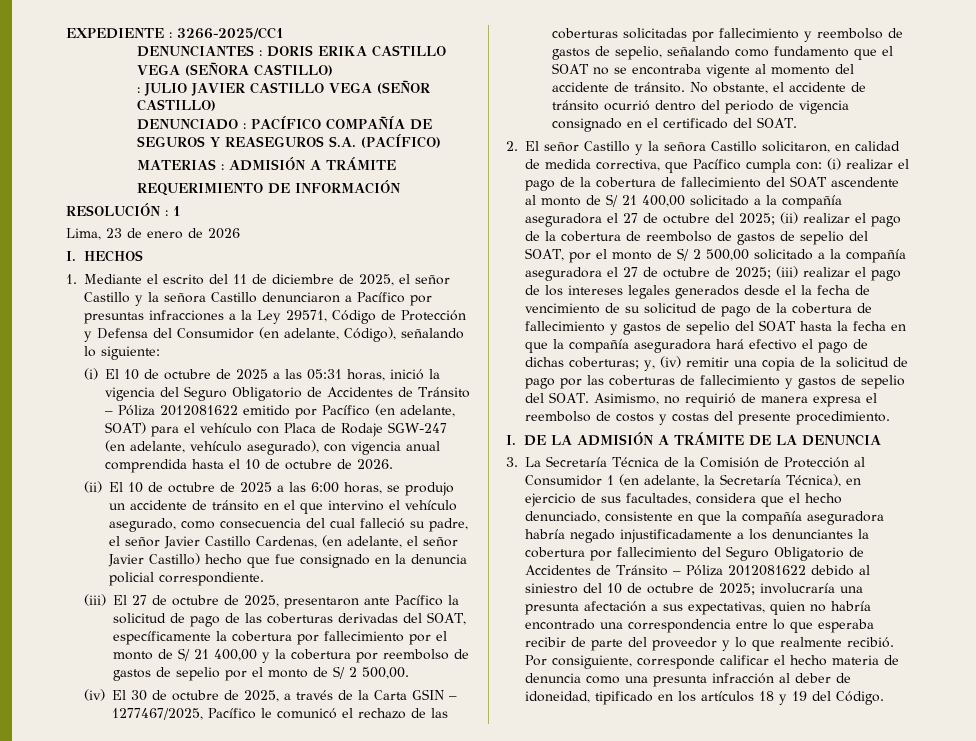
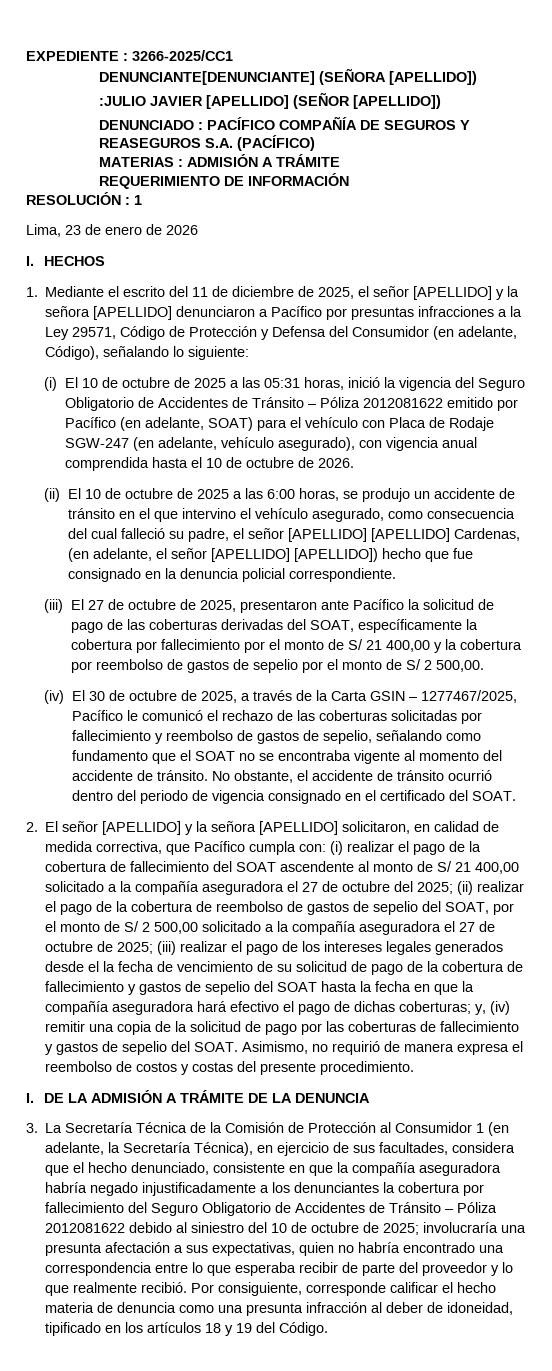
[137,45,447,57] [137,62,334,76] [137,80,431,96] [137,99,217,111] DENUNCIANTES : DORIS ERIKA CASTILLO VEGA (SEÑORA CASTILLO) // : JULIO JAVIER CASTILLO VEGA (SEÑOR CASTILLO) -> [99,68,478,85] [99,92,442,109] DENUNCIANTE[DENUNCIANTE] (SEÑORA [APELLIDO]) // :JULIO JAVIER [APELLIDO] (SEÑOR [APELLIDO])
[84,292,257,306] Castillo y la señora Castillo -> [413,286,520,300] [45,306,173,320] [APELLIDO] y la señora [APELLIDO]
[163,536,251,549] Javier Castillo -> [287,528,450,542] [APELLIDO] [APELLIDO]
[107,553,200,567] Javier Castillo) -> [210,548,378,562] [APELLIDO] [APELLIDO])
[584,141,757,155] Castillo y la señora Castillo -> [102,821,339,835] [APELLIDO] y la señora [APELLIDO]

